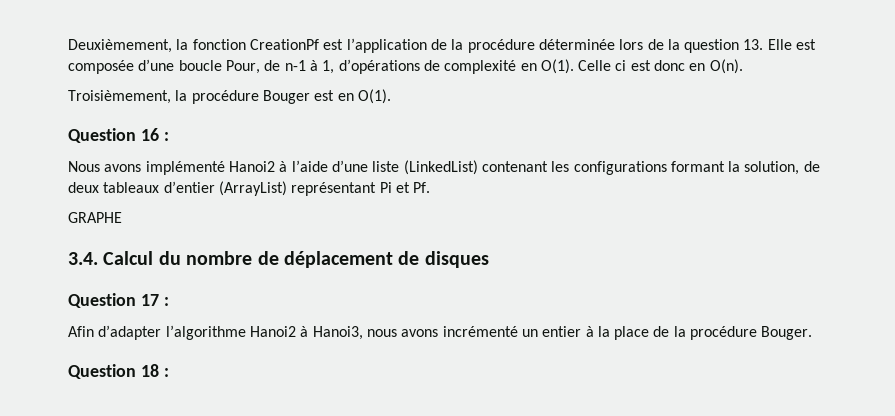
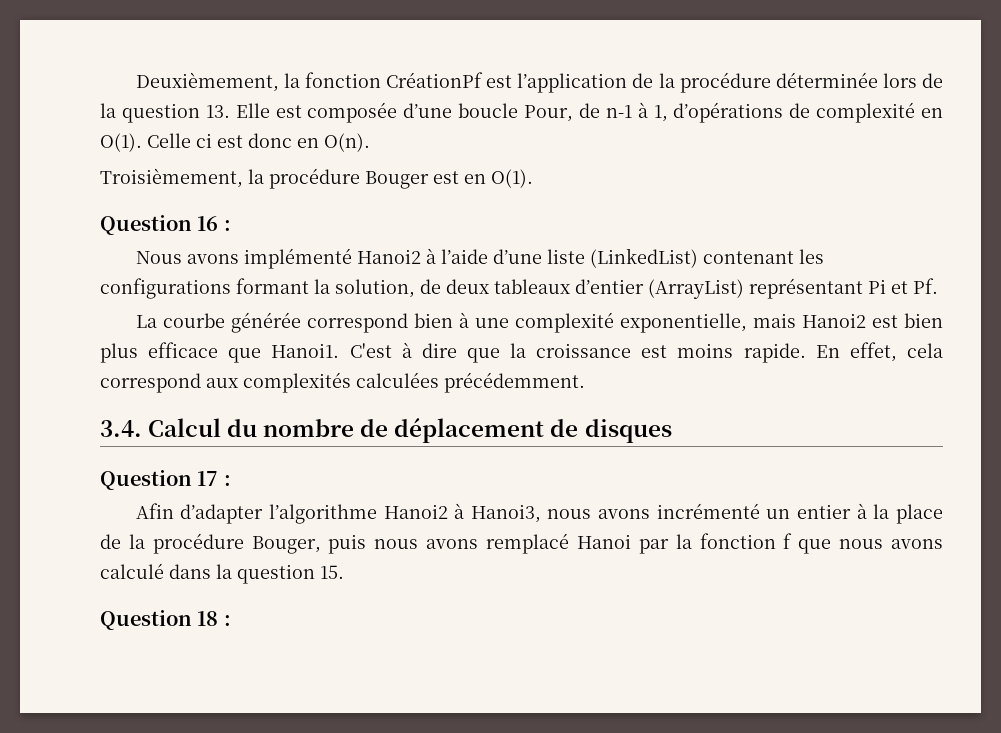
[249,39,319,50] CreationPf -> [385,72,483,88] CréationPf
[68,212,122,223] GRAPHE -> [135,312,943,333] [100,342,943,363] [100,372,585,393] La courbe générée correspond bien à une complexité exponentielle, mais Hanoi2 est bien plus efficace que Hanoi1. C'est à dire que la croissance est moins rapide. En effet, cela correspond aux complexités calculées précédemment.
[761,326,813,340] Bouger. -> [251,533,944,554] [100,563,344,584] Bouger, puis nous avons remplacé Hanoi par la fonction f que nous avons calculé dans la question 15.

